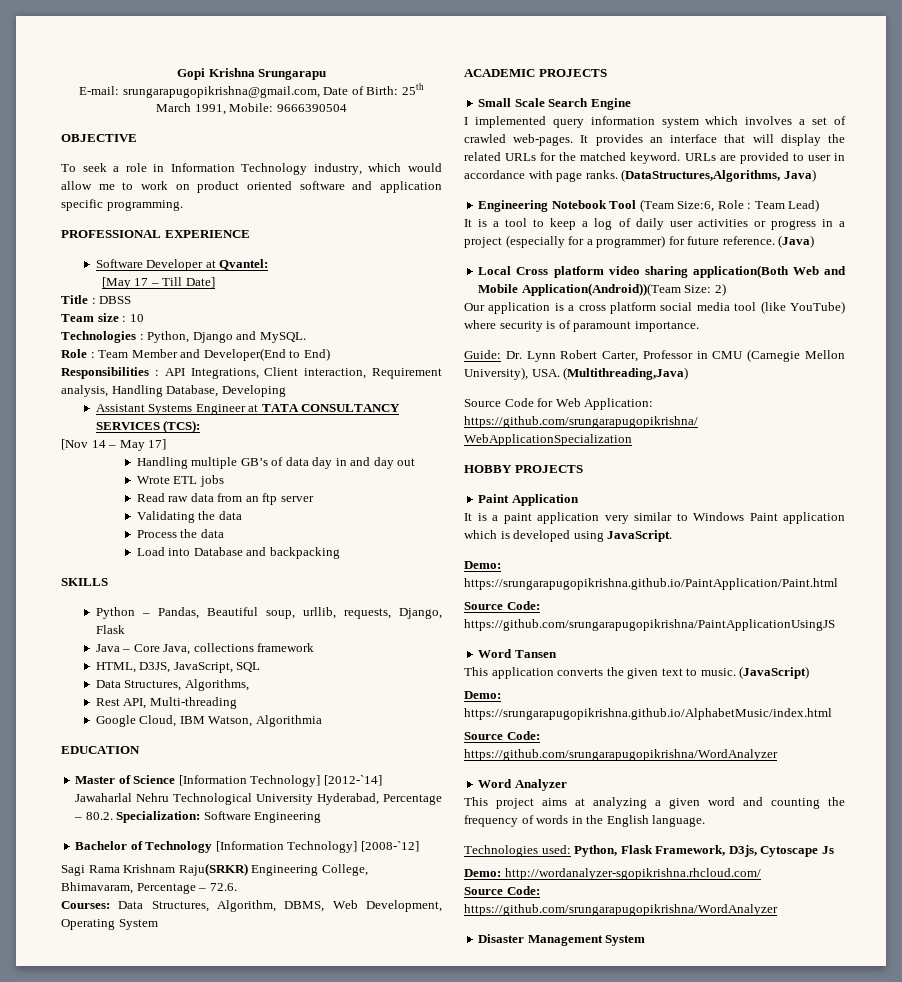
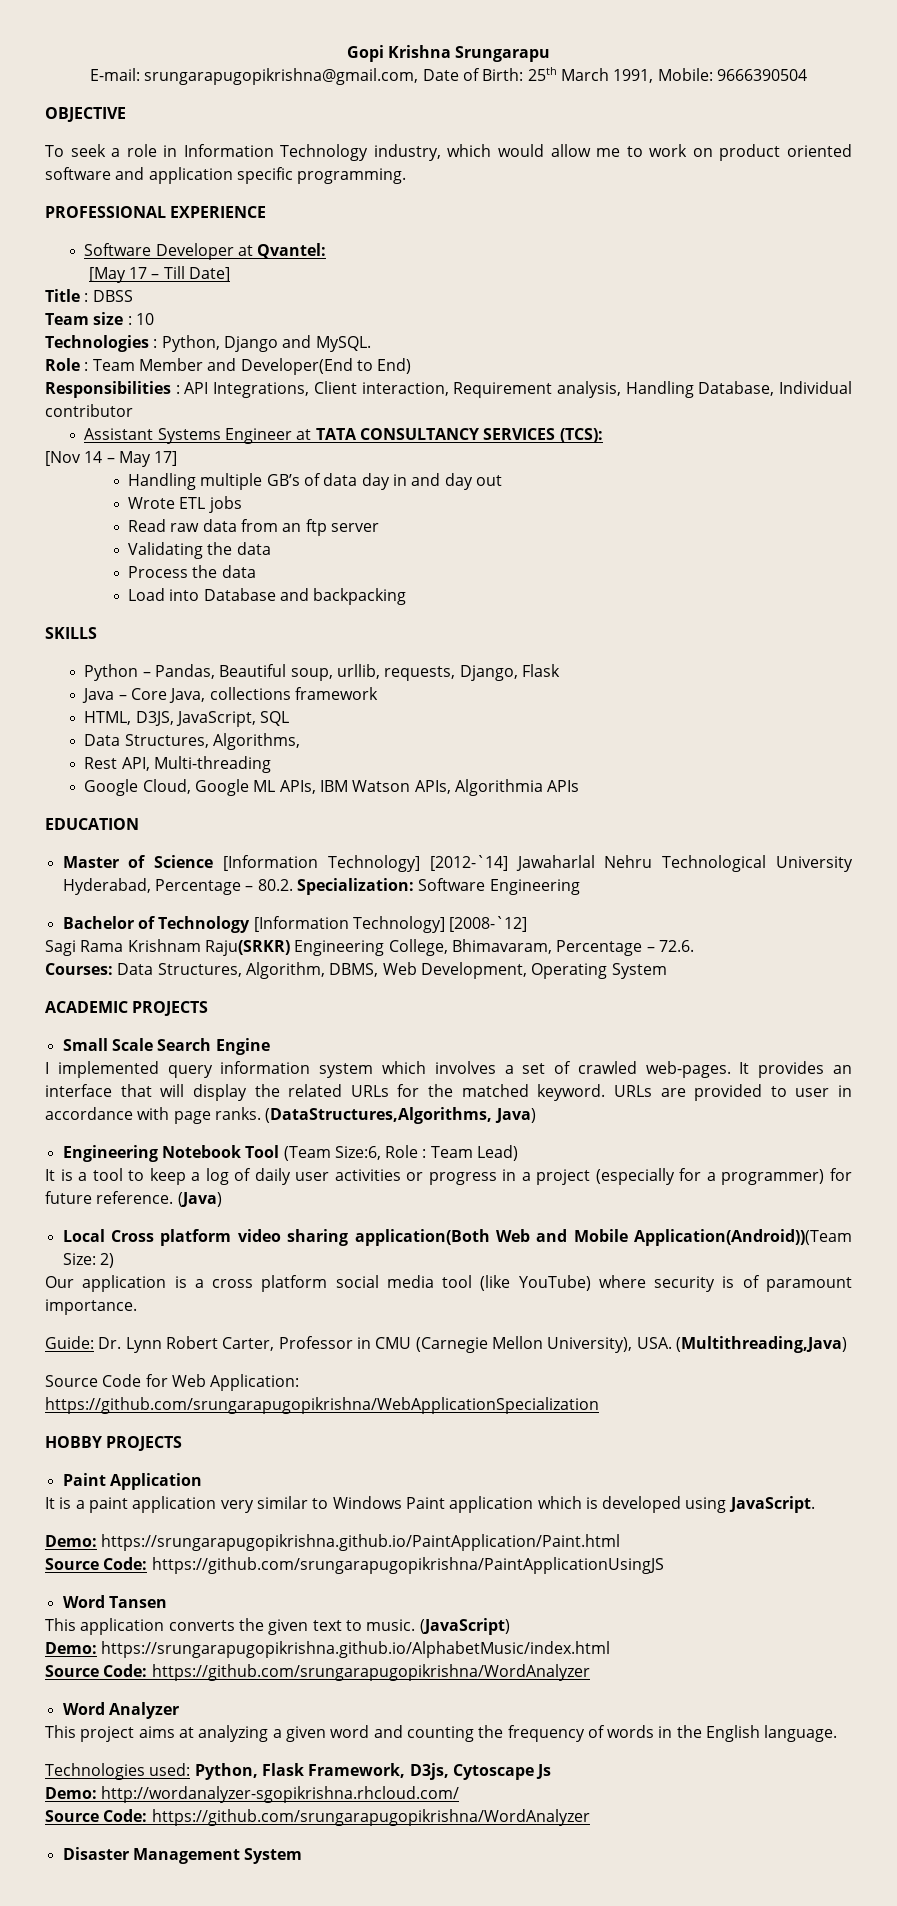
[221,385,286,397] Developing -> [779,381,853,394] [45,404,133,417] Individual contributor
[179,716,253,727] IBM Watson, -> [195,779,451,796] Google ML APIs, IBM Watson APIs,
(322, 721) none -> [547,780,580,792] APIs

